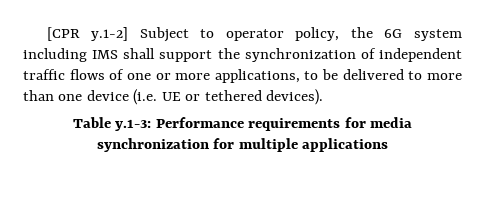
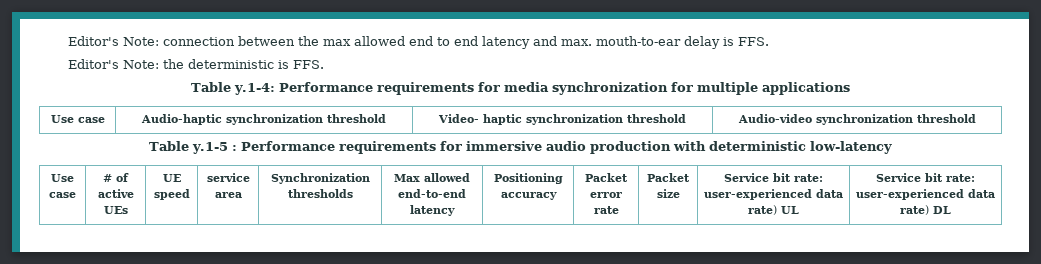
[46,27,463,42] [23,48,462,62] [23,69,462,83] [23,89,324,105] [72,117,152,131] [CPR y.1-2] Subject to operator policy, the 6G system including IMS shall support the synchronization of independent traffic flows of one or more applications, to be delivered to more than one device (i.e. UE or tethered devices). // Table y.1-3: -> [67,36,769,49] [67,59,324,69] [190,82,276,95] Editor's Note: connection between the max allowed end to end latency and max. mouth-to-ear delay is FFS. // Editor's Note: the deterministic is FFS. // Table y.1-4:
(389, 145) none -> [50,115,105,123] [141,114,386,125] [437,114,686,125] [737,114,976,125] [148,141,893,154] [51,174,74,182] [49,192,76,198] [103,173,129,182] [97,189,134,198] [103,206,128,214] [162,174,181,182] [153,189,190,200] [206,173,250,182] [214,192,242,198] [270,173,370,184] [287,189,353,198] [394,173,470,182] [398,189,466,198] [410,205,455,216] [493,173,563,184] [500,192,557,200] [585,173,628,182] [590,192,622,198] [593,206,619,214] [647,173,690,182] [656,189,680,198] [724,173,823,182] [704,189,843,200] [748,205,799,215] [876,173,975,182] [856,189,995,200] [900,205,951,215] // Use case | Audio-haptic synchronization threshold | Video- haptic synchronization threshold | Audio-video synchronization threshold // Table y.1-5 : Performance requirements for immersive audio production with deterministic low-latency // Use case | # of active UEs | UE speed | service area | Synchronization thresholds | Max allowed end-to-end latency | Positioning accuracy | Packet error rate | Packet size | Service bit rate: user-experienced data rate) UL | Service bit rate: user-experienced data rate) DL

